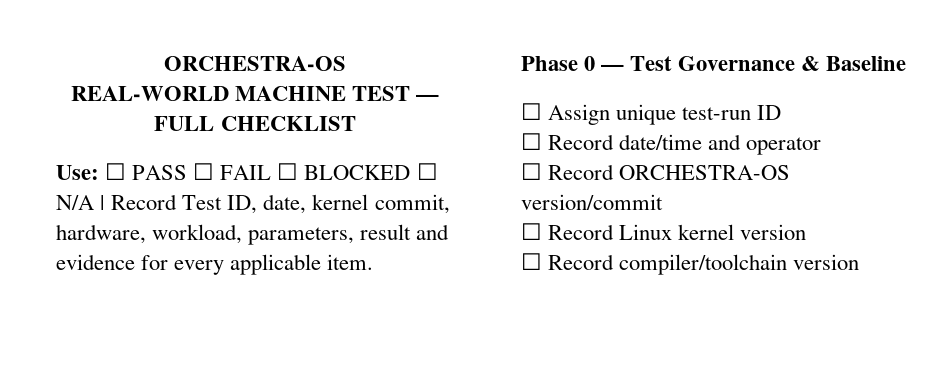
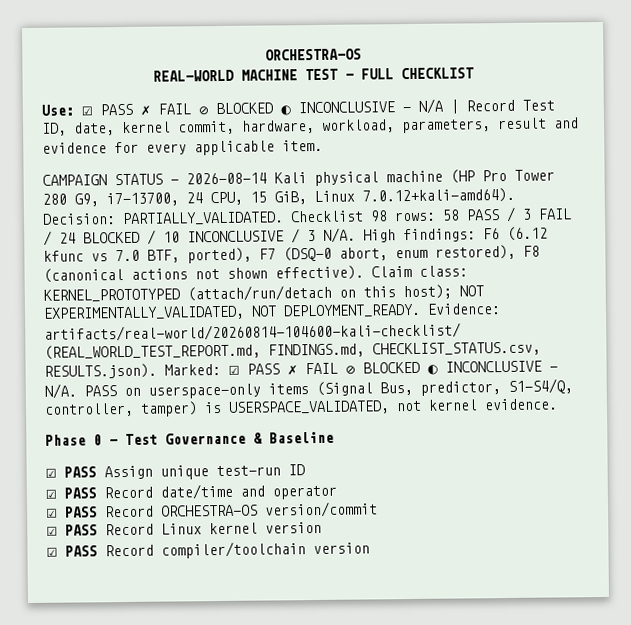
[105,163,438,180] ☐ PASS ☐ FAIL ☐ BLOCKED ☐ -> [81,101,411,116] ☑ PASS ✗ FAIL ⊘ BLOCKED ◐ INCONCLUSIVE —
(374, 262) none -> [42,169,555,187] [42,187,515,207] [42,206,572,226] [43,226,548,246] [43,244,540,264] [43,265,468,283] [43,284,484,302] [43,303,501,321] [44,322,461,342] [44,341,541,360] [44,360,558,379] [44,378,573,399] [44,398,558,417] // CAMPAIGN STATUS — 2026-08-14 Kali physical machine (HP Pro Tower 280 G9, i7-13700, 24 CPU, 15 GiB, Linux 7.0.12+kali-amd64). Decision: PARTIALLY_VALIDATED. Checklist 98 rows: 58 PASS / 3 FAIL / 24 BLOCKED / 10 INCONCLUSIVE / 3 N/A. High findings: F6 (6.12 kfunc vs 7.0 BTF, ported), F7 (DSQ-0 abort, enum restored), F8 (canonical actions not shown effective). Claim class: KERNEL_PROTOTYPED (attach/run/detach on this host); NOT EXPERIMENTALLY_VALIDATED, NOT DEPLOYMENT_READY. Evidence: artifacts/real-world/20260814-104600-kali-checklist/ (REAL_WORLD_TEST_REPORT.md, FINDINGS.md, CHECKLIST_STATUS.csv, RESULTS.json). Marked: ☑ PASS ✗ FAIL ⊘ BLOCKED ◐ INCONCLUSIVE — N/A. PASS on userspace-only items (Signal Bus, predictor, S1-S4/Q, controller, tamper) is USERSPACE_VALIDATED, not kernel evidence.
[521,103,542,120] ☐ -> [45,466,97,478] ☑ PASS
[521,133,542,150] ☐ -> [45,487,97,499] ☑ PASS
[521,163,542,180] ☐ -> [46,506,98,518] ☑ PASS
[521,223,542,240] ☐ -> [46,524,98,536] ☑ PASS
[521,253,542,270] ☐ -> [46,545,98,557] ☑ PASS

